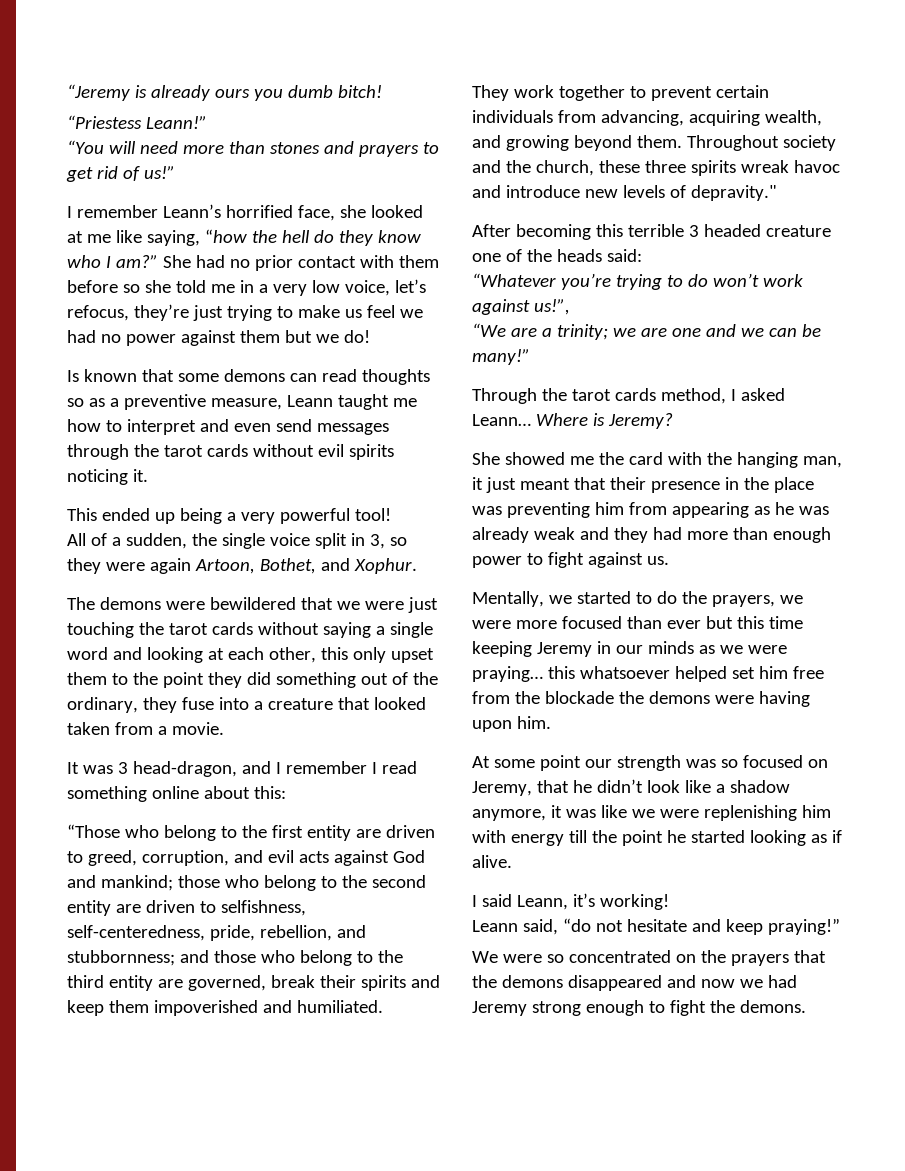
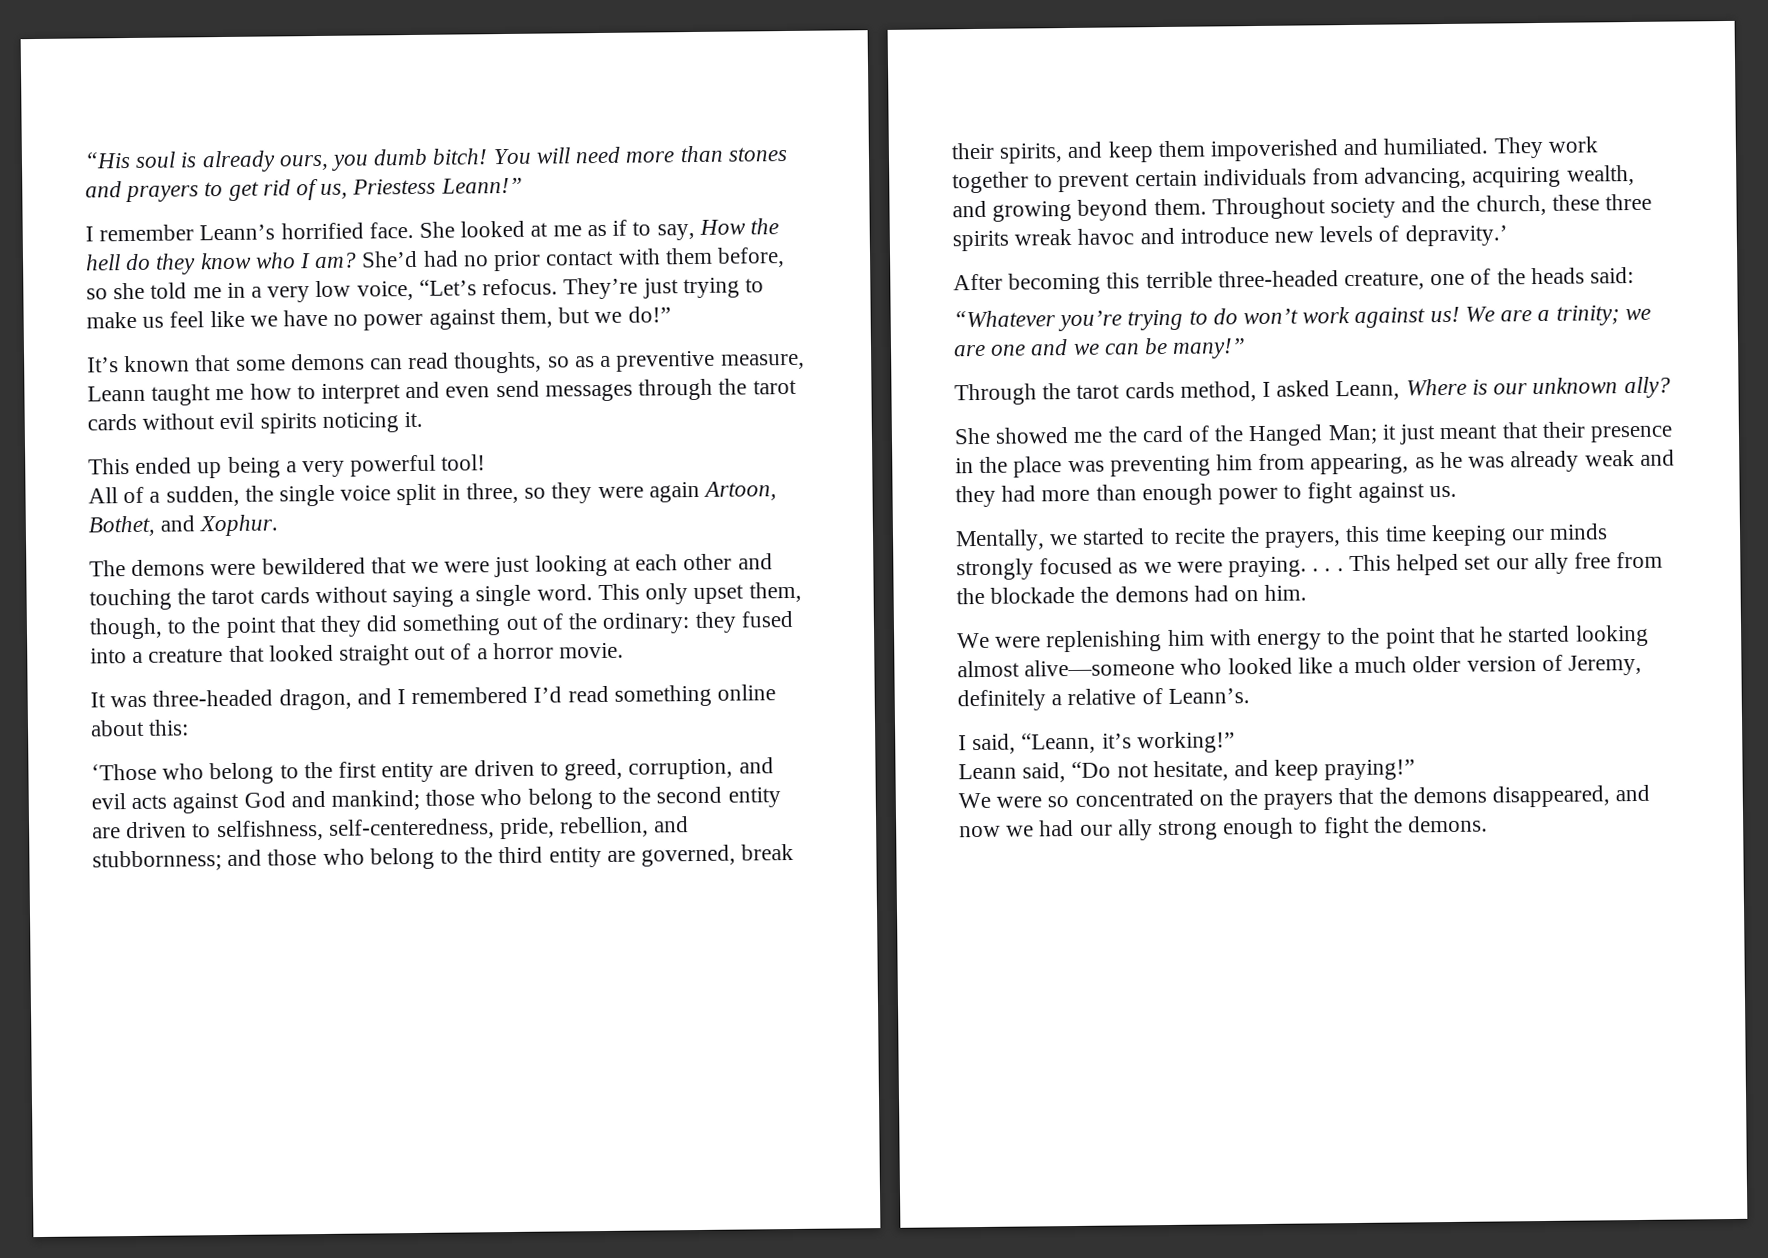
[67,84,130,101] “Jeremy -> [84,151,177,169] “His soul
[214,88,250,98] ours -> [278,154,329,171] ours,
[67,115,207,129] [67,140,104,154] // “Priestess Leann!” // “You -> [492,148,532,165] You
[143,166,175,179] us!” -> [320,177,523,199] us, Priestess Leann!”
[297,205,366,221] face, she -> [368,221,456,239] face. She
[115,229,247,246] like saying, “how -> [586,219,746,241] as if to say, How
[115,255,191,268] am?” She -> [314,250,419,269] am? She’d
[67,280,118,293] before -> [716,247,785,268] before,
[394,279,426,293] [67,304,189,321] let’s refocus, they’re -> [418,277,639,300] “Let’s refocus. They’re
[399,309,423,318] [67,330,96,343] we had -> [209,309,329,328] like we have
[239,330,280,343] them -> [499,307,553,329] them,
[343,330,370,343] [67,370,79,382] do! // Is -> [627,306,671,323] [87,357,119,373] do!” // It’s
[361,369,430,385] thoughts -> [454,351,543,374] thoughts,
[369,534,385,549] 3, -> [465,482,519,504] three,
(438, 605) none -> [534,553,773,577] looking at each other and
[67,647,434,663] [67,672,204,688] word and looking at each other, this only upset them to the point -> [536,581,802,605] [89,616,317,640] word. This only upset them, though, to the point that
[67,697,214,713] ordinary, they fuse -> [602,610,793,634] ordinary: they fused
[67,722,224,735] [67,761,377,777] taken from a movie. // It was 3 head-dragon, and I remember I -> [339,642,625,666] [90,686,563,711] straight out of a horror movie. // It was three-headed dragon, and I remembered I’d
[67,824,120,838] “Those -> [91,763,157,781] ‘Those
[360,975,406,991] spirits -> [999,143,1064,164] spirits,
(383, 1006) // -> (1489, 146) none
[690,185,777,201] depravity." -> [1404,224,1508,247] depravity.’
[688,224,831,237] 3 headed creature -> [1217,270,1426,291] three-headed creature,
[533,299,570,315] [472,323,506,337] us!”, // “We -> [1429,306,1495,323] us! We
[472,414,531,426] Leann… -> [1335,380,1401,401] Leann,
[607,413,673,429] Jeremy? -> [1493,376,1671,399] our unknown ally?
[667,452,842,468] with the hanging man, -> [1188,424,1378,447] of the Hanged Man;
[671,502,749,518] appearing -> [1310,453,1410,475] appearing,
[656,591,677,604] do -> [1173,528,1226,544] recite
[779,595,803,604] [472,616,803,629] [472,641,787,657] [472,666,788,682] we were more focused than ever but this time keeping Jeremy in our minds as we were praying… this whatsoever helped set him -> [1345,523,1609,547] [956,552,1569,581] this time keeping our minds strongly focused as we were praying. . . . This helped set our ally
[714,691,810,707] [472,716,551,732] [472,755,828,771] [472,779,790,796] [472,805,655,821] were having upon him. // At some point our strength was so focused on Jeremy, that he didn’t look like a shadow anymore, it was like we -> [1193,584,1308,602] [957,632,990,649] had on him. // We
[568,830,663,846] till the point -> [1327,626,1476,649] to the point that
[810,830,842,843] [472,855,512,868] [472,893,669,910] as if alive. // I said Leann, it’s working! -> [957,654,1643,678] [957,688,1250,712] [958,731,1235,755] almost alive—someone who looked like a much older version of Jeremy, definitely a relative of Leann’s. // I said, “Leann, it’s working!”
[562,918,687,932] “do not hesitate -> [1071,760,1229,782] “Do not hesitate,
[567,975,662,991] disappeared -> [1492,785,1611,808] disappeared,
[472,1001,527,1016] Jeremy -> [1079,819,1153,841] our ally

